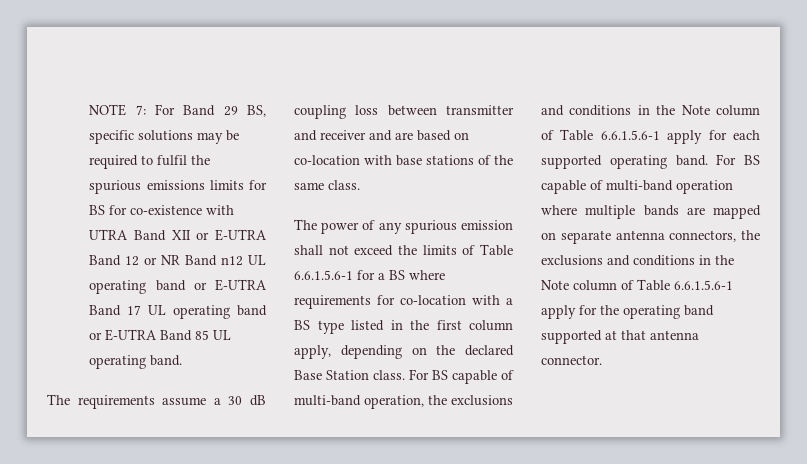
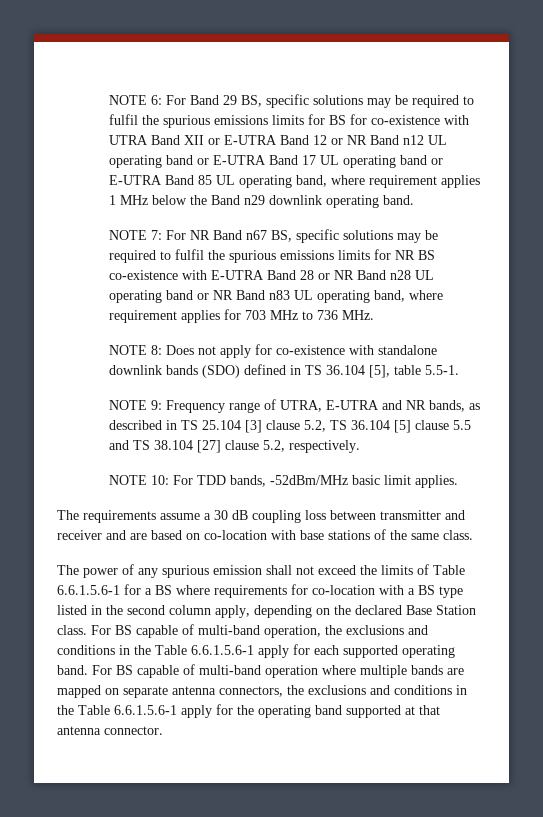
[89,104,146,116] NOTE 7: -> [108,95,162,105] NOTE 6:
[150,355,183,366] band. -> [295,175,480,188] [108,195,414,208] [108,229,438,243] [108,249,435,263] [108,270,434,280] [108,290,443,303] [108,309,374,323] [108,344,437,358] [108,364,459,378] [108,399,480,413] [108,420,471,433] [108,440,360,453] [108,475,458,488] band, where requirement applies 1 MHz below the Band n29 downlink operating band. // NOTE 7: For NR Band n67 BS, specific solutions may be required to fulfil the spurious emissions limits for NR BS co-existence with E-UTRA Band 28 or NR Band n28 UL operating band or NR Band n83 UL operating band, where requirement applies for 703 MHz to 736 MHz. // NOTE 8: Does not apply for co-existence with standalone downlink bands (SDO) defined in TS 36.104 [5], table 5.5-1. // NOTE 9: Frequency range of UTRA, E-UTRA and NR bands, as described in TS 25.104 [3] clause 5.2, TS 36.104 [5] clause 5.5 and TS 38.104 [27] clause 5.2, respectively. // NOTE 10: For TDD bands, -52dBm/MHz basic limit applies.
[436,320,462,330] first -> [127,605,165,615] second
[681,105,760,116] [541,130,554,140] Note column of -> (151, 650) none
[541,280,634,291] Note column of -> (74, 710) none

